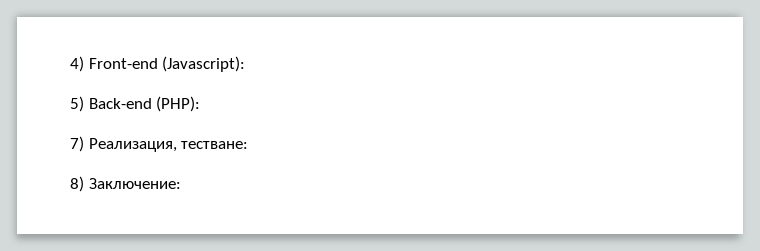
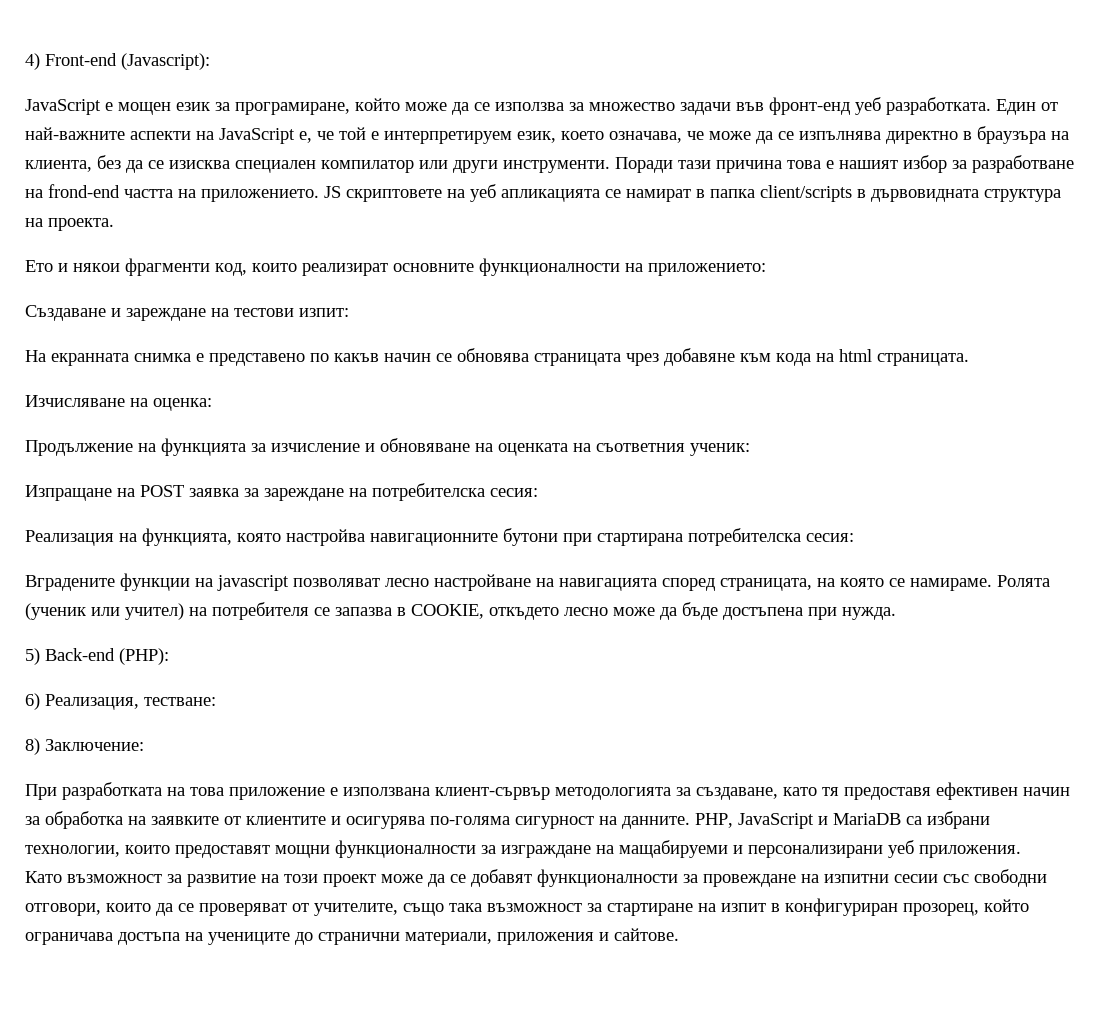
(246, 64) none -> [25,97,1058,115] [25,126,1069,144] [25,155,1074,173] [25,184,1061,202] [25,218,114,231] [25,258,766,276] [25,305,349,321] [25,348,969,366] [25,395,212,411] [25,438,750,456] [25,483,538,501] [25,528,854,546] [25,573,1050,591] [25,602,896,620] // JavaScript е мощен език за програмиране, който може да се използва за множество задачи във фронт-енд уеб разработката. Един от най-важните аспекти на JavaScript е, че той е интерпретируем език, което означава, че може да се изпълнява директно в браузъра на клиента, без да се изисква специален компилатор или други инструменти. Поради тази причина това е нашият избор за разработване на frond-end частта на приложението. JS скриптовете на уеб апликацията се намират в папка client/scripts в дървовидната структура на проекта. // Ето и някои фрагменти код, които реализират основните функционалности на приложението: // Създаване и зареждане на тестови изпит: // На екранната снимка е представено по какъв начин се обновява страницата чрез добавяне към кода на html страницата. // Изчисляване на оценка: // Продължение на функцията за изчисление и обновяване на оценката на съответния ученик: // Изпращане на POST заявка за зареждане на потребителска сесия: // Реализация на функцията, която настройва навигационните бутони при стартирана потребителска сесия: // Вградените функции на javascript позволяват лесно настройване на навигацията според страницата, на която се намираме. Ролята (ученик или учител) на потребителя се запазва в COOKIE, откъдето лесно може да бъде достъпена при нужда.
[70,136,84,152] 7) -> [25,693,40,710] 6)
(181, 183) none -> [25,782,1070,800] [25,811,990,829] [25,840,1021,858] [25,869,1047,887] [25,898,1029,916] [25,928,679,945] // При разработката на това приложение е използвана клиент-сървър методологията за създаване, като тя предоставя ефективен начин за обработка на заявките от клиентите и осигурява по-голяма сигурност на данните. PHP, JavaScript и MariaDB са избрани технологии, които предоставят мощни функционалности за изграждане на мащабируеми и персонализирани уеб приложения. // Като възможност за развитие на този проект може да се добавят функционалности за провеждане на изпитни сесии със свободни отговори, които да се проверяват от учителите, също така възможност за стартиране на изпит в конфигуриран прозорец, който ограничава достъпа на учениците до странични материали, приложения и сайтове.

